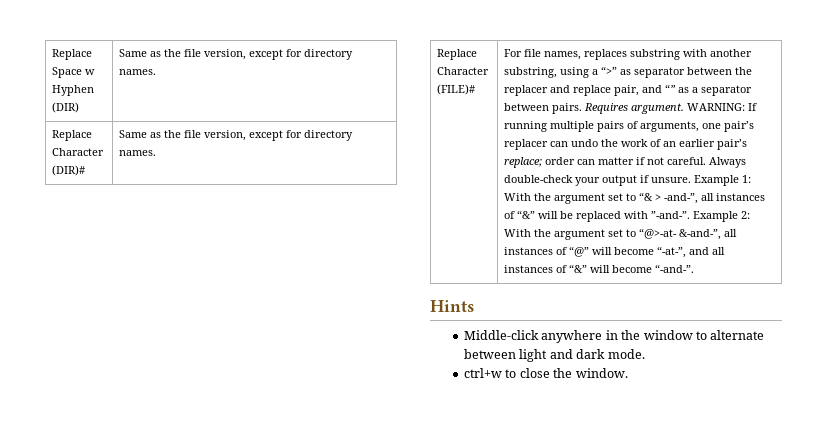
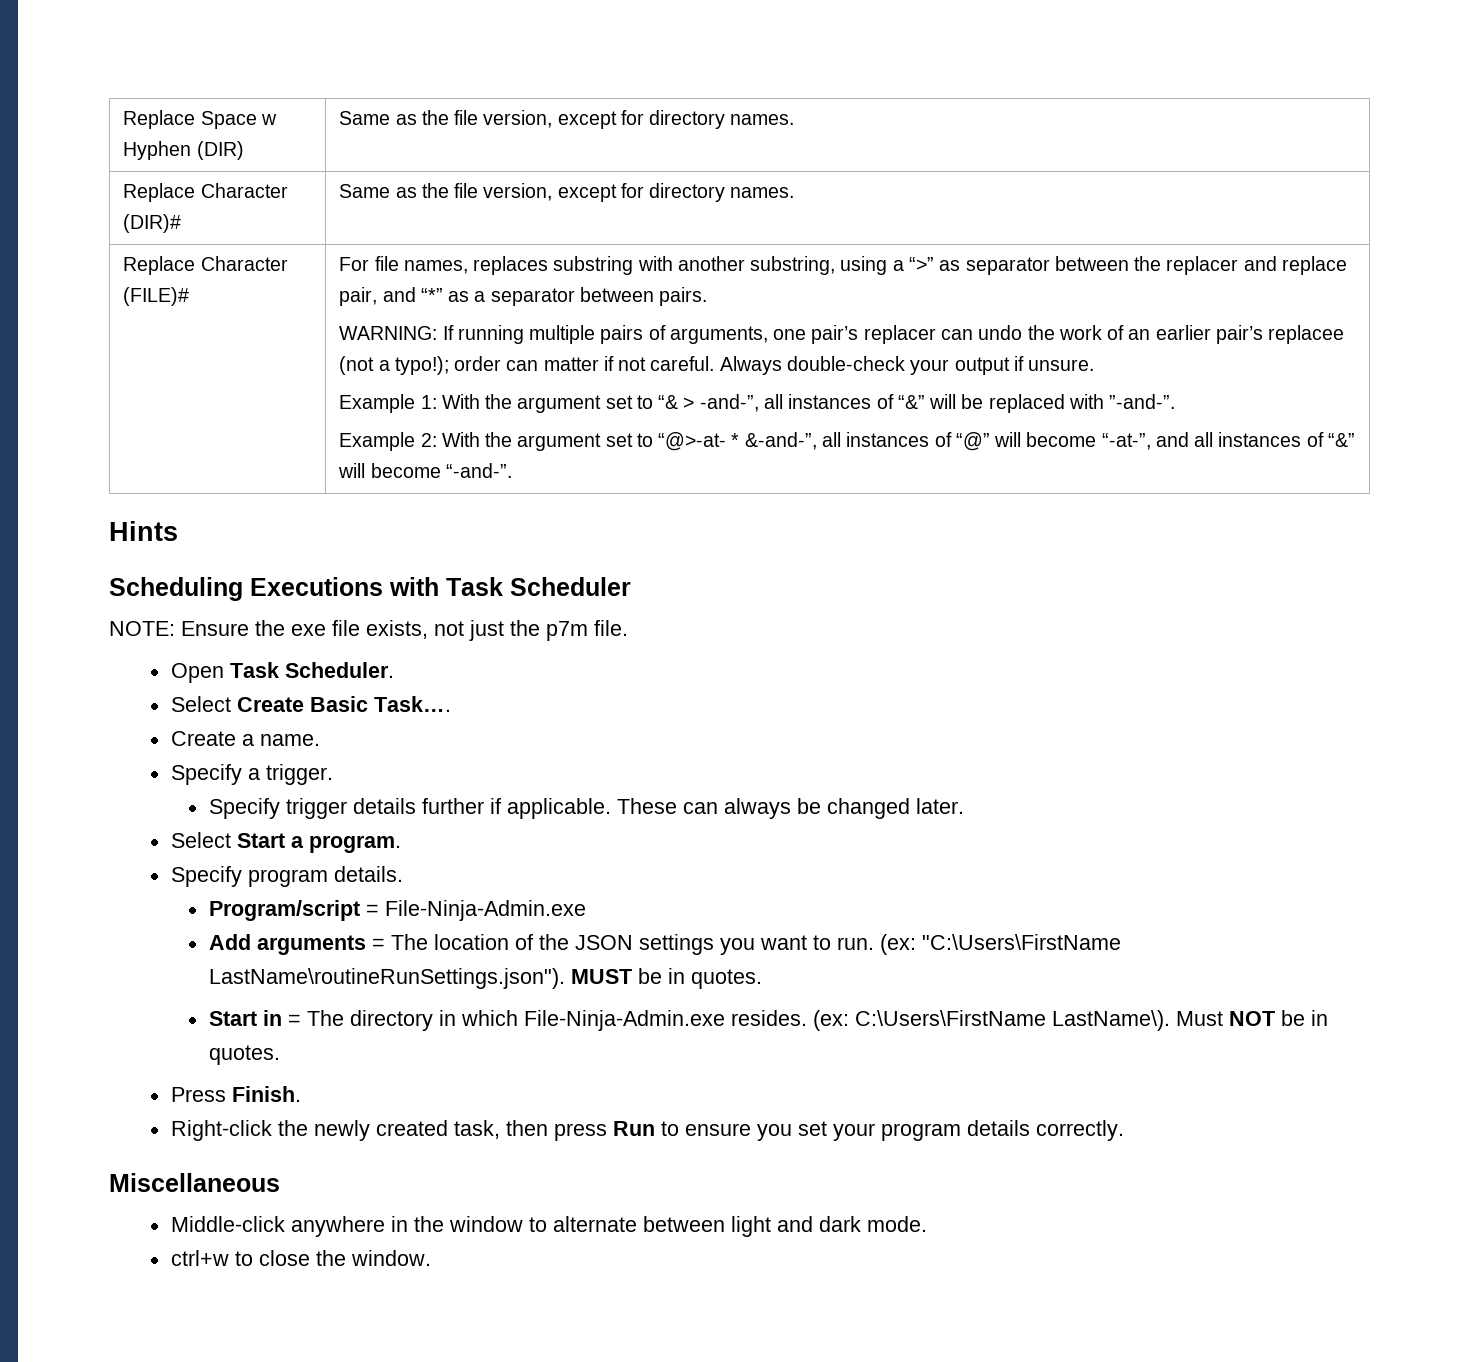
[664,84,676,93] “” -> [420,288,443,302] “*”
[583,103,684,114] Requires argument. -> (708, 296) //
[503,157,542,168] replace; -> [1268,325,1345,344] [339,356,449,375] replacee (not a typo!);
(691, 180) none -> (1095, 365) //
(690, 215) none -> (1176, 401) //
(677, 233) none -> [731,433,740,447] *
(474, 306) none -> [109,577,631,601] [109,620,628,641] [170,662,394,683] [170,696,451,712] [170,731,320,746] [170,764,333,785] [208,798,964,819] [170,832,401,853] [170,866,403,887] [208,900,586,921] [208,934,1121,955] [208,968,762,989] [208,1010,1328,1031] [208,1045,280,1065] [170,1086,301,1102] [170,1120,1124,1141] [109,1173,280,1192] // Scheduling Executions with Task Scheduler // NOTE: Ensure the exe file exists, not just the p7m file. // Open Task Scheduler. // Select Create Basic Task…. // Create a name. // Specify a trigger. // Specify trigger details further if applicable. These can always be changed later. // Select Start a program. // Specify program details. // Program/script = File-Ninja-Admin.exe // Add arguments = The location of the JSON settings you want to run. (ex: "C:\Users\FirstName LastName\routineRunSettings.json"). MUST be in quotes. // Start in = The directory in which File-Ninja-Admin.exe resides. (ex: C:\Users\FirstName LastName\). Must NOT be in quotes. // Press Finish. // Right-click the newly created task, then press Run to ensure you set your program details correctly. // Miscellaneous

